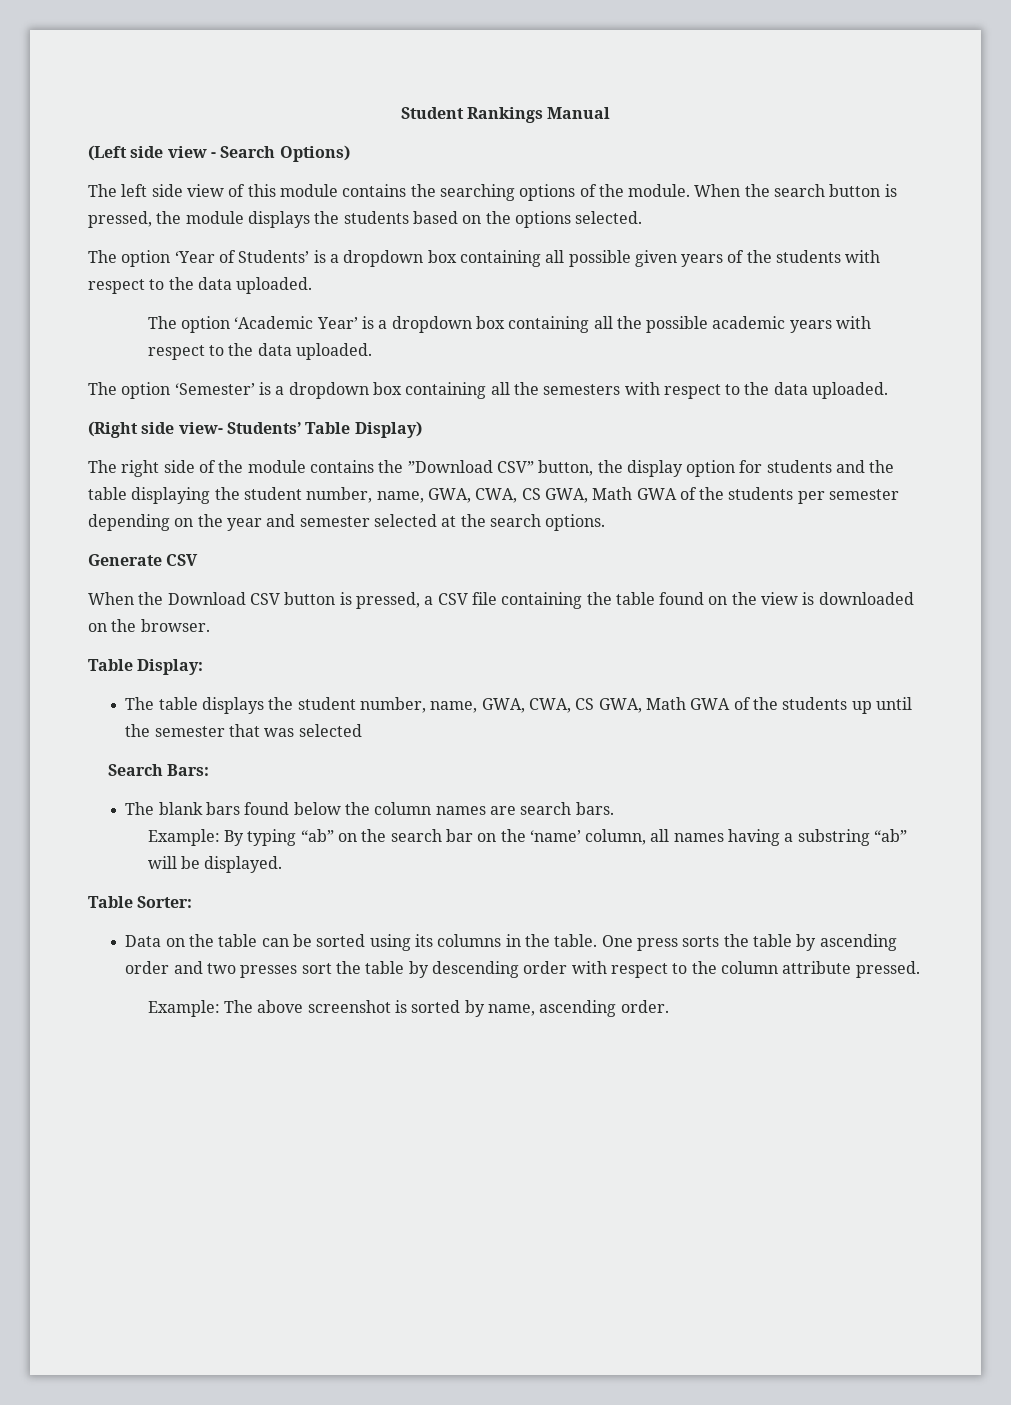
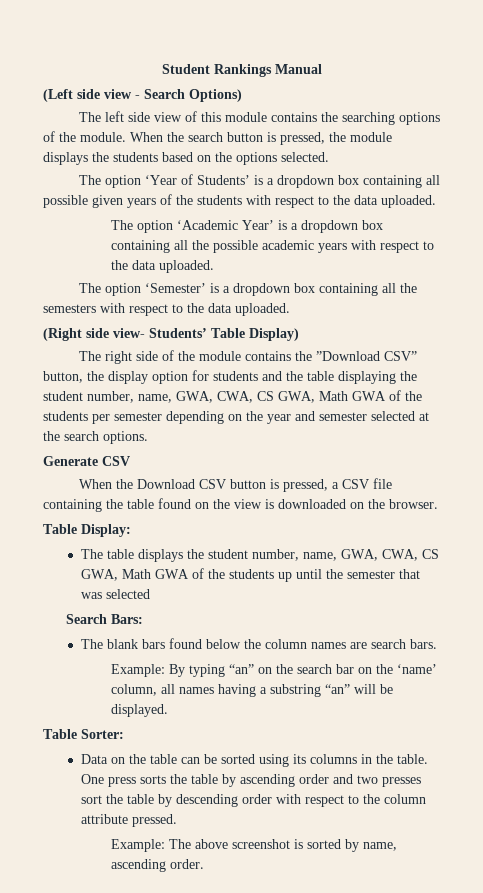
[300,829,334,842] “ab” -> [228,664,254,674] “an”
[874,829,908,842] “ab” -> [324,684,350,694] “an”

